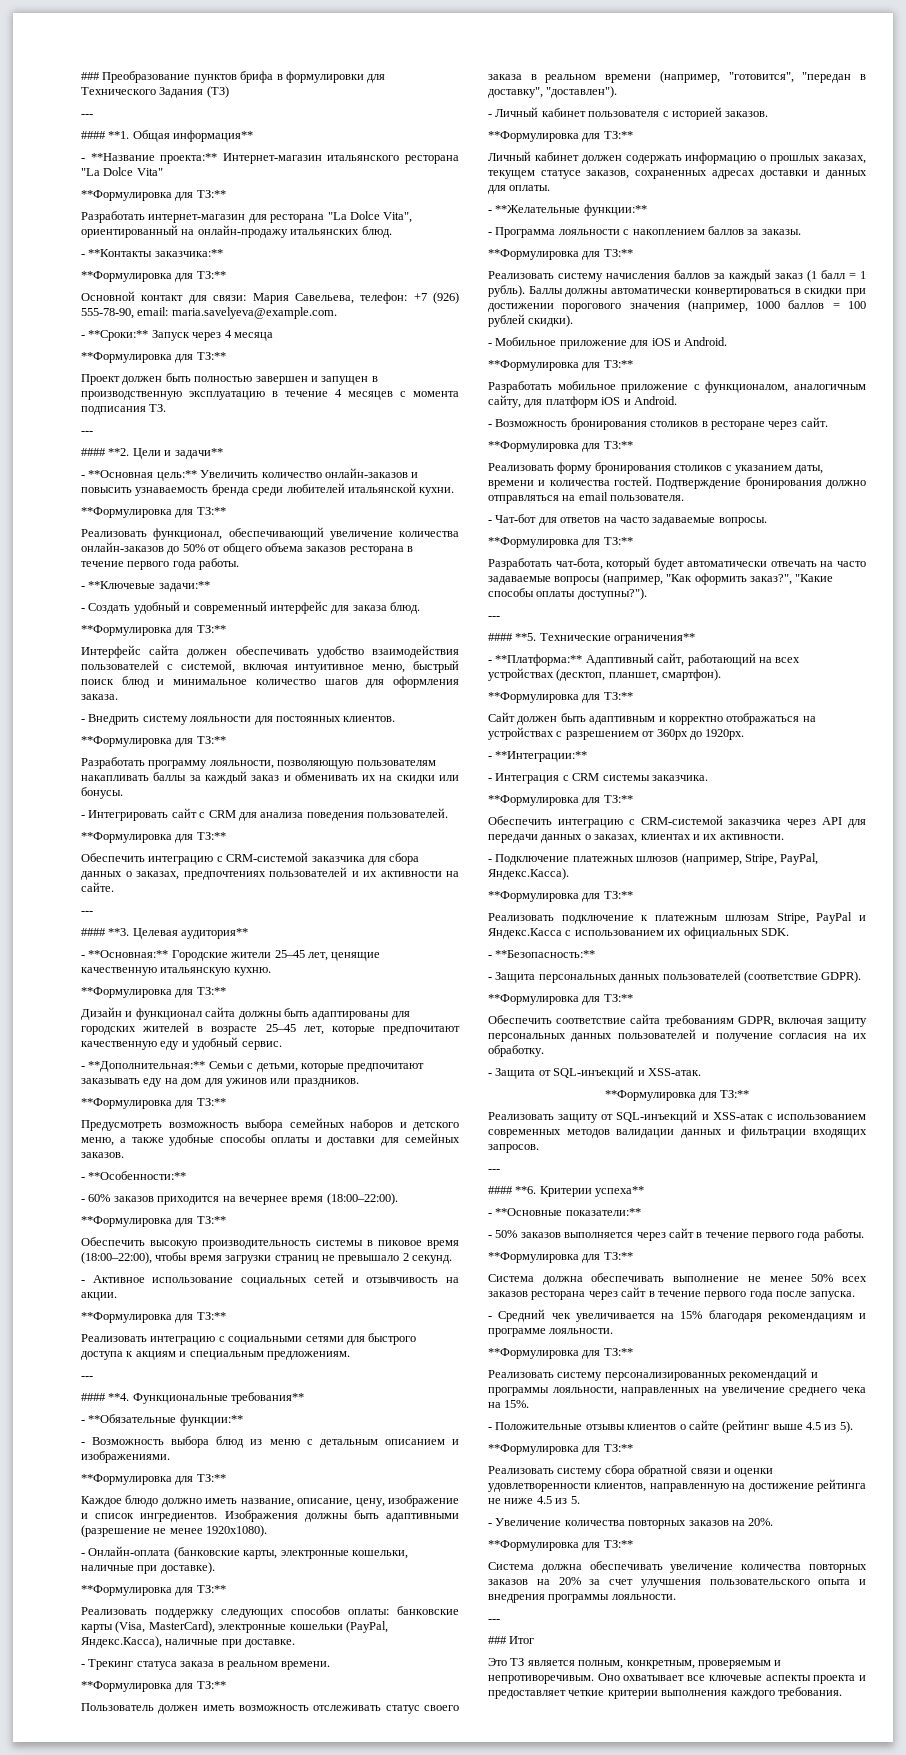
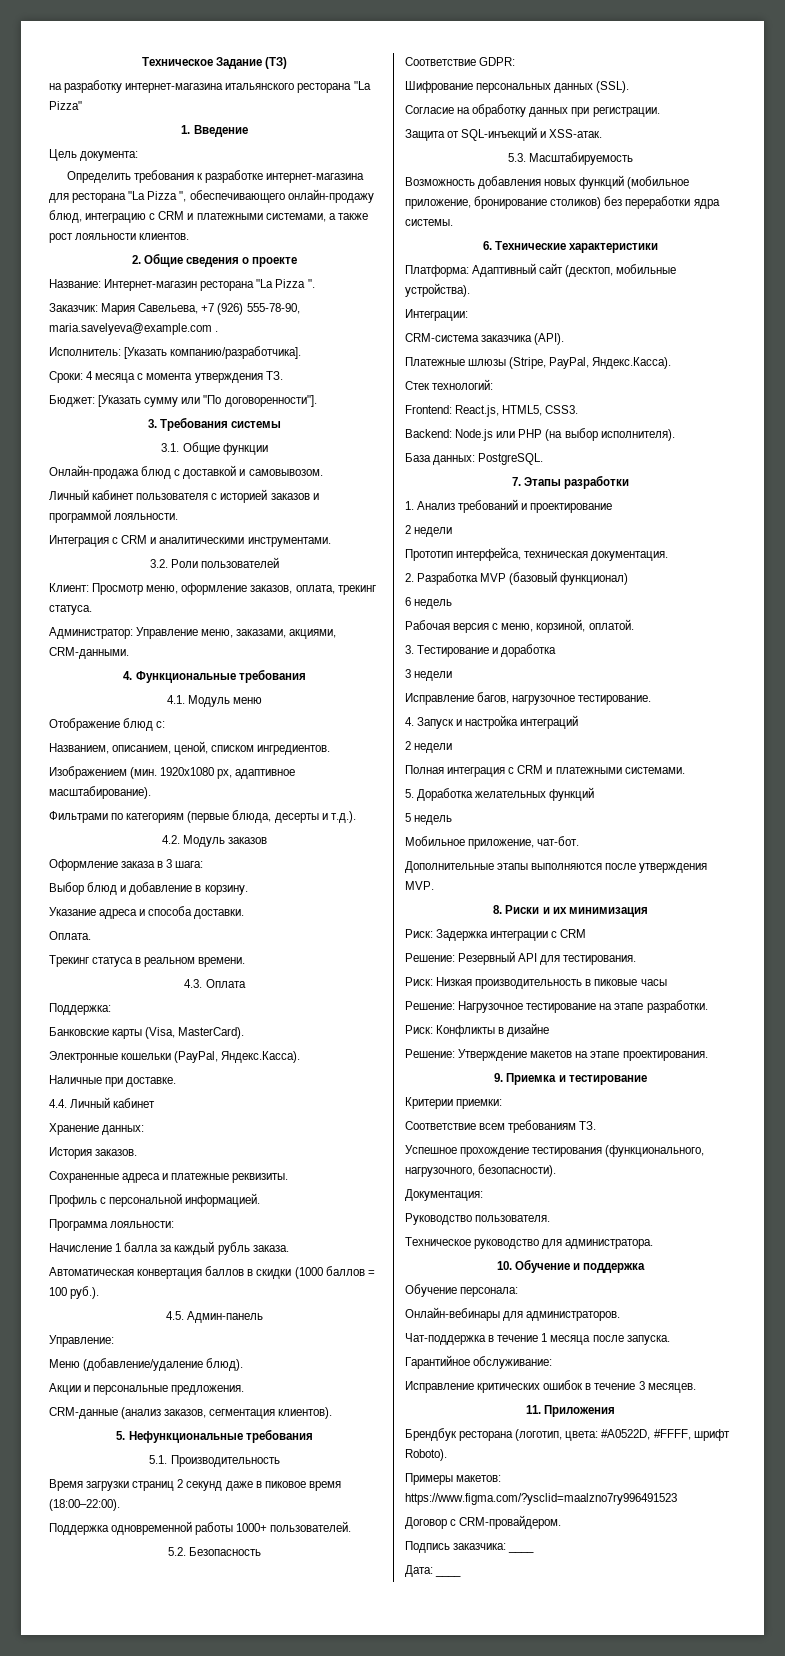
[81,71,386,83] [81,86,229,98] [81,114,93,117] [81,130,254,142] [81,153,459,164] [81,167,163,176] [81,190,226,201] [81,211,413,223] [81,225,392,238] [81,249,223,257] [81,271,226,282] [81,291,247,304] ### Преобразование пунктов брифа в формулировки для Технического Задания (ТЗ) // --- // #### **1. Общая информация** // - **Название проекта:** Интернет-магазин итальянского ресторана "La Dolce Vita" // **Формулировка для ТЗ:** // Разработать интернет-магазин для ресторана "La Dolce Vita", ориентированный на онлайн-продажу итальянских блюд. // - **Контакты заказчика:** // **Формулировка для ТЗ:** // Основной контакт для связи: -> [141,57,288,69] [49,80,371,93] [49,101,82,110] [181,125,248,137] [49,149,139,161] [66,170,364,183] [49,189,374,203] [49,210,368,223] [49,233,190,243] [131,253,298,267] [49,279,315,291] [49,303,98,312] Техническое Задание (ТЗ) // на разработку интернет-магазина итальянского ресторана "La Pizza" // 1. Введение // Цель документа: // Определить требования к разработке интернет-магазина для ресторана "La Pizza ", обеспечивающего онлайн-продажу блюд, интеграцию с CRM и платежными системами, а также рост лояльности клиентов. // 2. Общие сведения о проекте // Название: Интернет-магазин ресторана "La Pizza ". // Заказчик:
[360,292,408,304] телефон: -> (199, 308) none
[137,307,337,319] [81,330,273,341] [81,352,226,363] [81,373,378,385] [81,389,393,400] email: maria.savelyeva@example.com. // - **Сроки:** Запуск через 4 месяца // **Формулировка для ТЗ:** // Проект должен быть полностью завершен и запущен в производственную эксплуатацию в течение 4 месяцев -> [49,323,219,335] [49,346,302,359] [49,371,136,383] maria.savelyeva@example.com . // Исполнитель: [Указать компанию/разработчика]. // Сроки: 4 месяца
[81,404,167,415] [81,431,93,434] [81,448,223,459] [81,468,419,481] [81,483,455,496] [81,507,226,518] [81,527,459,540] [81,542,413,555] [81,558,240,570] [81,581,210,592] [81,601,420,614] [81,625,226,636] [81,645,459,658] [81,660,459,673] [81,676,460,688] [81,694,118,700] [81,714,396,725] [81,736,226,747] [81,757,436,769] [81,771,460,784] [81,787,123,799] [81,808,448,821] [81,832,226,843] [81,852,420,865] [81,867,459,880] [81,882,114,892] [81,911,93,914] [81,928,249,939] [81,950,381,961] [81,967,271,976] [81,987,226,998] [81,1007,410,1020] [81,1022,460,1035] [81,1037,282,1050] [81,1061,425,1072] [81,1078,359,1087] [81,1098,226,1109] [81,1118,459,1131] [81,1133,460,1146] [81,1152,124,1158] [81,1171,187,1180] [81,1193,398,1205] [81,1216,226,1227] [81,1237,459,1249] [81,1252,452,1264] [81,1273,460,1286] [81,1292,117,1301] [81,1312,226,1323] [81,1333,417,1345] [81,1351,350,1360] [81,1376,93,1379] [81,1392,305,1404] [81,1414,243,1426] [81,1436,459,1448] [81,1451,170,1463] [81,1474,226,1485] [81,1495,459,1507] [81,1510,459,1522] [81,1525,268,1537] [81,1546,408,1559] [81,1562,215,1574] [81,1585,226,1596] [81,1606,459,1618] [81,1621,388,1633] [81,1636,296,1648] [81,1659,331,1670] [81,1681,226,1692] [81,1703,459,1714] [488,71,866,83] [488,86,618,98] [488,114,492,117] подписания ТЗ. // --- // #### **2. Цели и задачи** // - **Основная цель:** Увеличить количество онлайн-заказов и повысить узнаваемость бренда среди любителей итальянской кухни. // **Формулировка для ТЗ:** // Реализовать функционал, обеспечивающий увеличение количества онлайн-заказов до 50% от общего объема заказов ресторана в течение первого года работы. // - **Ключевые задачи:** // - Создать удобный и современный интерфейс для заказа блюд. // **Формулировка для ТЗ:** // Интерфейс сайта должен обеспечивать удобство взаимодействия пользователей с системой, включая интуитивное меню, быстрый поиск блюд и минимальное количество шагов для оформления заказа. // - Внедрить систему лояльности для постоянных клиентов. // **Формулировка для ТЗ:** // Разработать программу лояльности, позволяющую пользователям накапливать баллы за каждый заказ и обменивать их на скидки или бонусы. // - Интегрировать сайт с CRM для анализа поведения пользователей. // **Формулировка для ТЗ:** // Обеспечить интеграцию с CRM-системой заказчика для сбора данных о заказах, предпочтениях пользователей и их активности на сайте. // --- // #### **3. Целевая аудитория** // - **Основная:** Городские жители 25–45 лет, ценящие качественную итальянскую кухню. // **Формулировка для ТЗ:** // Дизайн и функционал сайта должны быть адаптированы для городских жителей в возрасте 25–45 лет, которые предпочитают качественную еду и удобный сервис. // - **Дополнительная:** Семьи с детьми, которые предпочитают заказывать еду на дом для ужинов или праздников. // **Формулировка для ТЗ:** // Предусмотреть возможность выбора семейных наборов и детского меню, а также удобные способы оплаты и доставки для семейных заказов. // - **Особенности:** // - 60% заказов приходится на вечернее время (18:00–22:00). // **Формулировка для ТЗ:** // Обеспечить высокую производительность системы в пиковое время (18:00–22:00), чтобы время загрузки страниц не превышало 2 секунд. // - Активное использование социальных сетей и отзывчивость на акции. // **Формулировка для ТЗ:** // Реализовать интеграцию с социальными сетями для быстрого доступа к акциям и специальным предложениям. // --- // #### **4. Функциональные требования** // - **Обязательные функции:** // - Возможность выбора блюд из меню с детальным описанием и изображениями. // **Формулировка для ТЗ:** // Каждое блюдо должно иметь название, описание, цену, изображение и список ингредиентов. Изображения должны быть адаптивными (разрешение не менее 1920x1080). // - Онлайн-оплата (банковские карты, электронные кошельки, наличные при доставке). // **Формулировка для ТЗ:** // Реализовать поддержку следующих способов оплаты: банковские карты (Visa, MasterCard), электронные кошельки (PayPal, Яндекс.Касса), наличные при доставке. // - Трекинг статуса заказа в реальном времени. // **Формулировка для ТЗ:** // Пользователь должен иметь возможность отслеживать статус своего заказа в реальном времени (например, "готовится", "передан в доставку", "доставлен"). // - -> [194,371,283,383] [49,395,317,407] [147,417,282,431] [161,442,268,455] [49,465,323,479] утверждения ТЗ. // Бюджет: [Указать сумму или "По договоренности"]. // 3. Требования системы // 3.1. Общие функции // Онлайн-продажа блюд с доставкой и самовывозом. //
[725,111,769,117] [488,131,633,142] [488,151,866,164] [488,170,867,179] [488,185,551,194] [488,204,647,216] [488,226,801,238] [488,249,633,260] [488,269,866,282] [488,285,866,297] [488,300,866,312] [488,314,574,327] [488,337,728,349] [488,360,633,371] [488,381,866,393] [488,395,677,408] [488,417,828,430] [488,441,633,452] [488,462,824,474] [488,476,866,489] [488,492,685,504] [488,514,767,526] [488,537,633,548] [488,557,866,570] [488,573,834,585] [488,588,647,600] [488,616,500,619] [488,633,696,644] [488,653,801,666] [488,668,722,681] [488,692,633,703] [488,712,816,725] [488,727,745,740] [488,751,588,762] [488,773,708,784] [488,795,633,806] [488,815,866,828] [488,834,784,843] [488,853,819,865] [488,868,569,880] [488,891,633,902] [488,912,866,924] [488,927,789,939] [488,950,596,958] [488,970,862,983] [488,994,633,1005] [488,1014,867,1027] [488,1029,867,1042] [488,1045,544,1057] [488,1073,492,1076] заказов. // **Формулировка для ТЗ:** // Личный кабинет должен содержать информацию о прошлых заказах, текущем статусе заказов, сохраненных адресах доставки и данных для оплаты. // - **Желательные функции:** // - Программа лояльности с накоплением баллов за заказы. // **Формулировка для ТЗ:** // Реализовать систему начисления баллов за каждый заказ (1 балл = 1 рубль). Баллы должны автоматически конвертироваться в скидки при достижении порогового значения (например, 1000 баллов = 100 рублей скидки). // - Мобильное приложение для iOS и Android. // **Формулировка для ТЗ:** // Разработать мобильное приложение с функционалом, аналогичным сайту, для платформ iOS и Android. // - Возможность бронирования столиков в ресторане через сайт. // **Формулировка для ТЗ:** // Реализовать форму бронирования столиков с указанием даты, времени и количества гостей. Подтверждение бронирования должно отправляться на email пользователя. // - Чат-бот для ответов на часто задаваемые вопросы. // **Формулировка для ТЗ:** // Разработать чат-бота, который будет автоматически отвечать на часто задаваемые вопросы (например, "Как оформить заказ?", "Какие способы оплаты доступны?"). // --- // #### **5. Технические ограничения** // - **Платформа:** Адаптивный сайт, работающий на всех устройствах (десктоп, планшет, смартфон). // **Формулировка для ТЗ:** // Сайт должен быть адаптивным и корректно отображаться на устройствах с разрешением от 360px до 1920px. // - **Интеграции:** // - Интеграция с CRM системы заказчика. // **Формулировка для ТЗ:** // Обеспечить интеграцию с CRM-системой заказчика через API для передачи данных о заказах, клиентах и их активности. // - Подключение платежных шлюзов (например, Stripe, PayPal, Яндекс.Касса). // **Формулировка для ТЗ:** // Реализовать подключение к платежным шлюзам Stripe, PayPal и Яндекс.Касса с использованием их официальных SDK. // - **Безопасность:** // - Защита персональных данных пользователей (соответствие GDPR). // **Формулировка для ТЗ:** // Обеспечить соответствие сайта требованиям GDPR, включая защиту персональных данных пользователей и получение согласия на их обработку. // - -> [270,493,319,500] [49,509,179,523] [49,535,331,547] [149,557,280,568] [49,583,376,595] [49,605,92,615] [49,627,337,639] [49,647,129,659] [123,669,306,683] [166,695,263,707] [49,718,166,731] [49,741,331,755] [49,766,296,779] [49,786,151,799] [49,810,356,823] [161,835,268,847] [49,859,204,871] [49,882,248,895] [49,906,245,919] [49,931,91,940] [49,955,246,967] [184,979,246,988] [49,1003,111,1015] [49,1027,245,1039] [49,1051,301,1063] [49,1075,177,1087] [49,1097,156,1108] [49,1123,145,1135] [49,1147,138,1159] [49,1171,289,1183] [49,1193,261,1207] [49,1219,175,1231] [49,1241,289,1255] [49,1266,375,1279] [49,1286,100,1299] [165,1311,264,1323] [49,1335,114,1347] [49,1358,244,1371] [49,1383,245,1395] [49,1407,333,1419] [116,1429,313,1443] [149,1455,280,1467] [49,1479,341,1491] [49,1499,120,1511] [49,1521,352,1535] [167,1547,262,1556] [405,57,516,66] [405,81,630,93] [405,104,660,117] заказов и программой лояльности. // Интеграция с CRM и аналитическими инструментами. // 3.2. Роли пользователей // Клиент: Просмотр меню, оформление заказов, оплата, трекинг статуса. // Администратор: Управление меню, заказами, акциями, CRM-данными. // 4. Функциональные требования // 4.1. Модуль меню // Отображение блюд с: // Названием, описанием, ценой, списком ингредиентов. // Изображением (мин. 1920x1080 px, адаптивное масштабирование). // Фильтрами по категориям (первые блюда, десерты и т.д.). // 4.2. Модуль заказов // Оформление заказа в 3 шага: // Выбор блюд и добавление в корзину. // Указание адреса и способа доставки. // Оплата. // Трекинг статуса в реальном времени. // 4.3. Оплата // Поддержка: // Банковские карты (Visa, MasterCard). // Электронные кошельки (PayPal, Яндекс.Касса). // Наличные при доставке. // 4.4. Личный кабинет // Хранение данных: // История заказов. // Сохраненные адреса и платежные реквизиты. // Профиль с персональной информацией. // Программа лояльности: // Начисление 1 балла за каждый рубль заказа. // Автоматическая конвертация баллов в скидки (1000 баллов = 100 руб.). // 4.5. Админ-панель // Управление: // Меню (добавление/удаление блюд). // Акции и персональные предложения. // CRM-данные (анализ заказов, сегментация клиентов). // 5. Нефункциональные требования // 5.1. Производительность // Время загрузки страниц 2 секунд даже в пиковое время (18:00–22:00). // Поддержка одновременной работы 1000+ пользователей. // 5.2. Безопасность // Соответствие GDPR: // Шифрование персональных данных (SSL). // Согласие на обработку данных при регистрации. //
[604,1090,750,1101] [488,1110,866,1123] [488,1126,867,1138] [488,1144,539,1153] [488,1169,500,1172] [488,1186,645,1197] [488,1208,641,1216] [488,1228,864,1241] [488,1252,633,1263] [488,1273,867,1285] [488,1287,856,1300] [488,1309,866,1322] [488,1328,614,1337] [488,1348,633,1359] [488,1368,818,1381] [488,1387,866,1396] [488,1400,530,1408] [488,1420,853,1433] [488,1444,633,1455] [488,1464,774,1477] [488,1479,866,1492] [488,1496,580,1504] [488,1518,774,1529] [488,1540,633,1551] [488,1561,867,1573] [488,1577,866,1588] [488,1594,676,1603] [488,1619,500,1622] [488,1636,535,1644] [488,1658,782,1669] [488,1673,866,1684] [488,1687,842,1699] **Формулировка для ТЗ:** // Реализовать защиту от SQL-инъекций и XSS-атак с использованием современных методов валидации данных и фильтрации входящих запросов. // --- // #### **6. Критерии успеха** // - **Основные показатели:** // - 50% заказов выполняется через сайт в течение первого года работы. // **Формулировка для ТЗ:** // Система должна обеспечивать выполнение не менее 50% всех заказов ресторана через сайт в течение первого года после запуска. // - Средний чек увеличивается на 15% благодаря рекомендациям и программе лояльности. // **Формулировка для ТЗ:** // Реализовать систему персонализированных рекомендаций и программы лояльности, направленных на увеличение среднего чека на 15%. // - Положительные отзывы клиентов о сайте (рейтинг выше 4.5 из 5). // **Формулировка для ТЗ:** // Реализовать систему сбора обратной связи и оценки удовлетворенности клиентов, направленную на достижение рейтинга не ниже 4.5 из 5. // - Увеличение количества повторных заказов на 20%. // **Формулировка для ТЗ:** // Система должна обеспечивать увеличение количества повторных заказов на 20% за счет улучшения пользовательского опыта и внедрения программы лояльности. // --- // ### Итог // Это ТЗ является полным, конкретным, проверяемым и непротиворечивым. Оно охватывает все ключевые аспекты проекта и предоставляет четкие критерии выполнения каждого требования. -> [507,152,634,165] [405,175,690,189] [405,196,720,209] [405,219,453,226] [482,241,659,253] [405,263,677,277] [405,283,470,297] [405,309,468,321] [405,333,565,345] [405,357,672,369] [405,379,494,390] [405,405,579,417] [405,428,675,441] [405,453,544,465] [511,475,630,489] [405,499,613,513] [405,525,453,537] [405,547,669,561] [405,571,629,585] [405,597,453,609] [405,619,634,633] [405,644,557,657] [405,669,453,681] [405,692,652,705] [405,715,579,729] [405,741,453,753] [405,765,685,777] [405,787,595,801] [405,813,453,825] [405,836,580,849] [405,861,708,873] [405,881,434,890] [493,905,648,917] [405,929,587,941] [405,951,637,965] [405,977,667,989] [405,1000,708,1013] [405,1023,550,1037] [405,1049,708,1061] [494,1073,647,1085] [405,1097,503,1109] [405,1120,597,1133] [405,1145,705,1157] [405,1164,557,1177] [405,1189,483,1201] [405,1213,551,1225] [405,1237,654,1249] [496,1259,646,1273] [405,1284,519,1297] [405,1307,621,1321] [405,1333,670,1345] [405,1355,553,1369] [405,1380,696,1393] [525,1405,616,1417] [405,1428,730,1441] [405,1449,447,1461] [405,1473,502,1485] [405,1493,677,1505] [405,1515,562,1529] [405,1541,507,1553] [508,1550,535,1553] [405,1565,462,1577] 5.3. Масштабируемость // Возможность добавления новых функций (мобильное приложение, бронирование столиков) без переработки ядра системы. // 6. Технические характеристики // Платформа: Адаптивный сайт (десктоп, мобильные устройства). // Интеграции: // CRM-система заказчика (API). // Платежные шлюзы (Stripe, PayPal, Яндекс.Касса). // Стек технологий: // Frontend: React.js, HTML5, CSS3. // Backend: Node.js или PHP (на выбор исполнителя). // База данных: PostgreSQL. // 7. Этапы разработки // 1. Анализ требований и проектирование // 2 недели // Прототип интерфейса, техническая документация. // 2. Разработка MVP (базовый функционал) // 6 недель // Рабочая версия с меню, корзиной, оплатой. // 3. Тестирование и доработка // 3 недели // Исправление багов, нагрузочное тестирование. // 4. Запуск и настройка интеграций // 2 недели // Полная интеграция с CRM и платежными системами. // 5. Доработка желательных функций // 5 недель // Мобильное приложение, чат-бот. // Дополнительные этапы выполняются после утверждения MVP. // 8. Риски и их минимизация // Риск: Задержка интеграции с CRM // Решение: Резервный API для тестирования. // Риск: Низкая производительность в пиковые часы // Решение: Нагрузочное тестирование на этапе разработки. // Риск: Конфликты в дизайне // Решение: Утверждение макетов на этапе проектирования. // 9. Приемка и тестирование // Критерии приемки: // Соответствие всем требованиям ТЗ. // Успешное прохождение тестирования (функционального, нагрузочного, безопасности). // Документация: // Руководство пользователя. // Техническое руководство для администратора. // 10. Обучение и поддержка // Обучение персонала: // Онлайн-вебинары для администраторов. // Чат-поддержка в течение 1 месяца после запуска. // Гарантийное обслуживание: // Исправление критических ошибок в течение 3 месяцев. // 11. Приложения // Брендбук ресторана (логотип, цвета: #A0522D, #FFFF, шрифт Roboto). // Примеры макетов: https://www.figma.com/?ysclid=maalzno7ry996491523 // Договор с CRM-провайдером. // Подпись заказчика: ____ // Дата: ____

